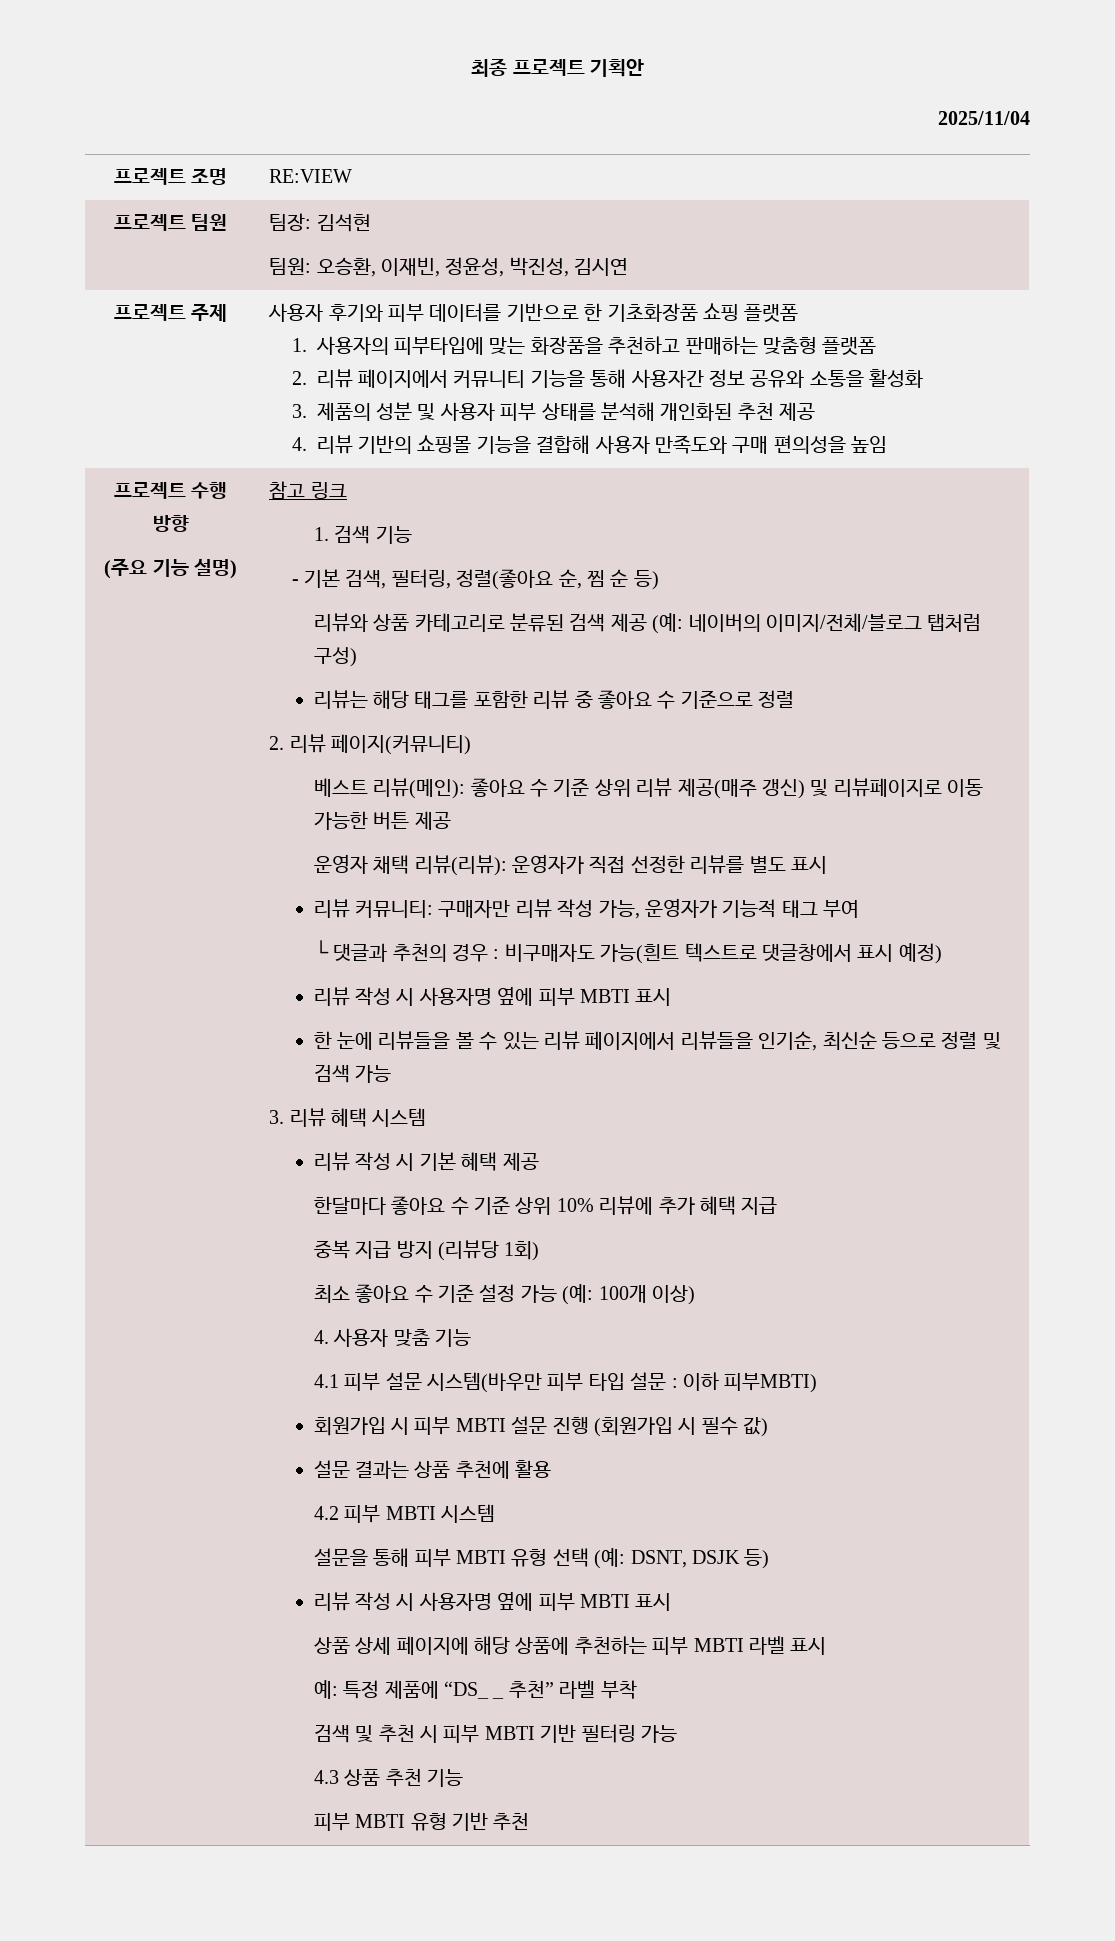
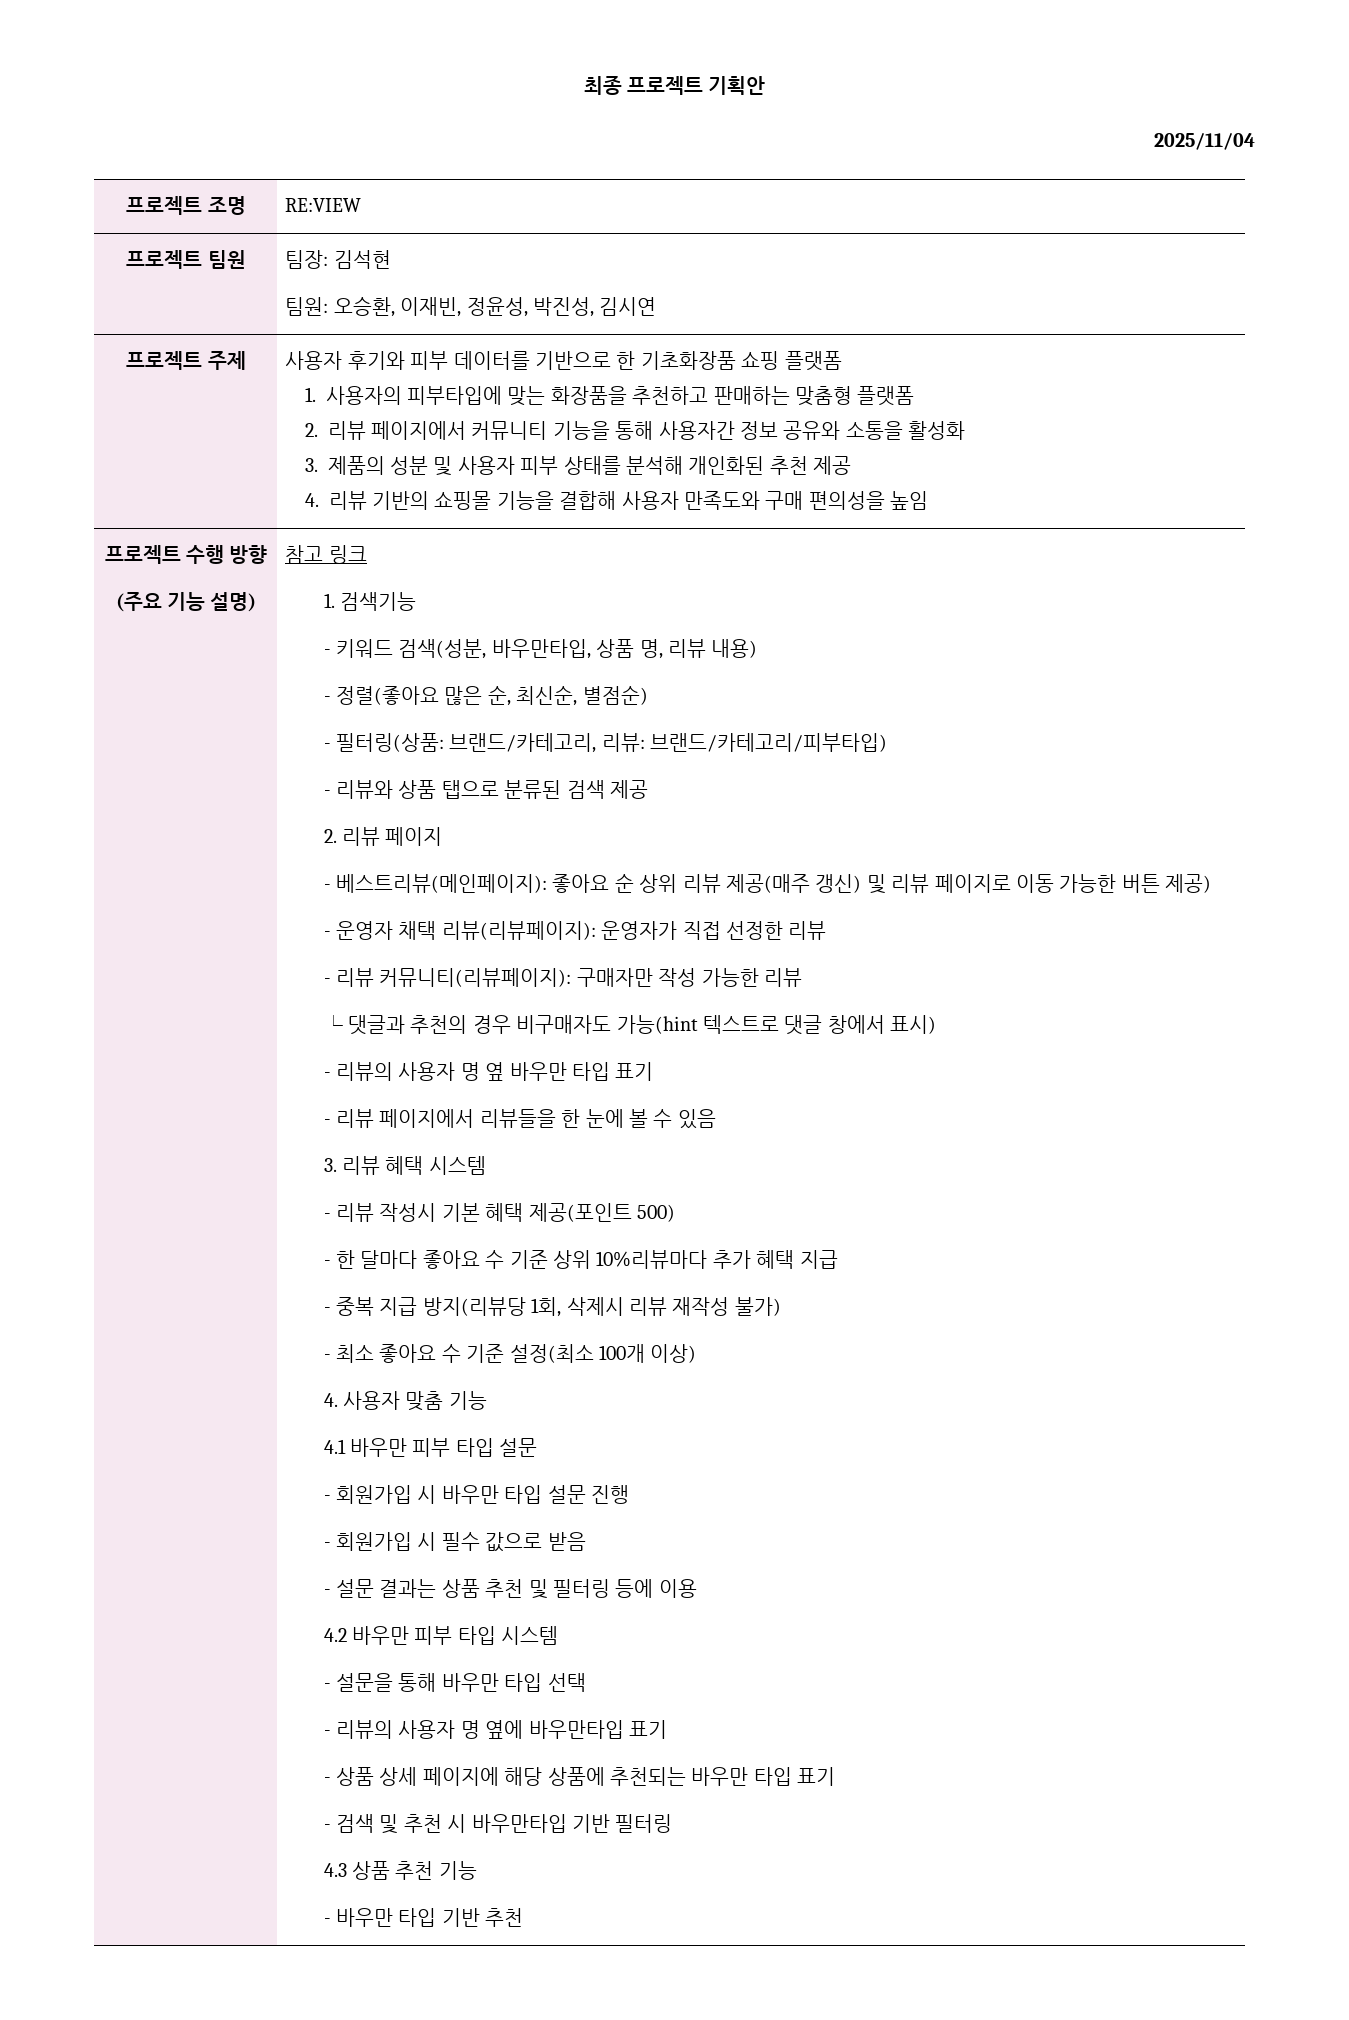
[334,525,412,544] [291,569,659,590] 검색 기능 // - 기본 검색, 필터링, 정렬(좋아요 순, 찜 순 등) // -> [340,592,417,611] [323,639,758,659] [323,685,648,706] [323,733,888,753] [323,790,331,796] 검색기능 // - 키워드 검색(성분, 바우만타입, 상품 명, 리뷰 내용) // - 정렬(좋아요 많은 순, 최신순, 별점순) // - 필터링(상품: 브랜드/카테고리, 리뷰: 브랜드/카테고리/피부타입) // -
[414,613,505,632] 카테고리로 -> [441,780,499,799] 탭으로
[652,613,982,634] [313,647,357,667] [313,690,795,709] [269,734,472,755] [313,778,590,799] (예: 네이버의 이미지/전체/블로그 탭처럼 구성) // 리뷰는 해당 태그를 포함한 리뷰 중 좋아요 수 기준으로 정렬 // 2. 리뷰 페이지(커뮤니티) // 베스트 리뷰(메인): 좋아요 수 기준 -> [323,827,443,846] [323,873,634,893] // 2. 리뷰 페이지 // - 베스트리뷰(메인페이지): 좋아요 순
[833,778,942,797] 리뷰페이지로 -> [891,874,1011,893] 리뷰 페이지로
[414,811,451,830] 제공 // -> [1165,874,1212,893] [323,931,331,937] 제공) // -
[414,855,507,876] 리뷰(리뷰): -> [441,921,596,940] 리뷰(리뷰페이지):
[690,855,828,874] [313,898,860,919] [313,940,942,964] [313,986,672,1006] [313,1031,1001,1051] [313,1064,391,1083] [269,1108,427,1127] [313,1152,539,1171] [313,1196,654,1215] 리뷰를 별도 표시 // 리뷰 커뮤니티: 구매자만 리뷰 작성 가능, 운영자가 기능적 태그 부여 // └ 댓글과 추천의 경우 : 비구매자도 가능(흰트 텍스트로 댓글창에서 표시 예정) // 리뷰 작성 시 사용자명 옆에 피부 MBTI 표시 // 한 눈에 리뷰들을 볼 수 있는 리뷰 페이지에서 리뷰들을 인기순, 최신순 등으로 정렬 및 검색 가능 // 3. 리뷰 혜택 시스템 // 리뷰 작성 시 기본 혜택 제공 // 한달마다 좋아요 수 기준 상위 10% 리뷰에 -> [788,921,827,940] [323,968,803,987] [323,1015,937,1035] [323,1062,654,1081] [323,1109,716,1129] [323,1156,486,1175] [323,1203,676,1222] [323,1250,708,1269] 리뷰 // - 리뷰 커뮤니티(리뷰페이지): 구매자만 작성 가능한 리뷰 // └ 댓글과 추천의 경우 비구매자도 가능(hint 텍스트로 댓글 창에서 표시) // - 리뷰의 사용자 명 옆 바우만 타입 표기 // - 리뷰 페이지에서 리뷰들을 한 눈에 볼 수 있음 // 3. 리뷰 혜택 시스템 // - 리뷰 작성시 기본 혜택 제공(포인트 500) // - 한 달마다 좋아요 수 기준 상위 10%리뷰마다
(778, 1206) none -> [323,1307,331,1313] -
[396,1240,540,1261] 방지 (리뷰당 1회) // -> [422,1297,781,1317] [323,1354,331,1360] 방지(리뷰당 1회, 삭제시 리뷰 재작성 불가) // -
[479,1284,594,1305] 설정 가능 (예: -> [509,1344,594,1363] 설정(최소
[344,1372,543,1393] 피부 설문 시스템(바우만 -> [350,1438,408,1457] 바우만
[671,1372,818,1393] [313,1416,769,1437] [313,1460,552,1479] [313,1504,496,1523] : 이하 피부MBTI) // 회원가입 시 피부 MBTI 설문 진행 (회원가입 시 필수 값) // 설문 결과는 상품 추천에 활용 // 4.2 피부 MBTI 시스템 // -> [323,1485,630,1504] [323,1532,586,1552] [323,1579,697,1599] [323,1626,559,1645] [323,1683,331,1689] // - 회원가입 시 바우만 타입 설문 진행 // - 회원가입 시 필수 값으로 받음 // - 설문 결과는 상품 추천 및 필터링 등에 이용 // 4.2 바우만 피부 타입 시스템 // -
[414,1548,770,1569] [313,1591,672,1611] 피부 MBTI 유형 선택 (예: DSNT, DSJK 등) // 리뷰 작성 시 사용자명 옆에 피부 MBTI 표시 // -> [441,1673,586,1692] [323,1720,668,1739] [323,1777,331,1783] 바우만 타입 선택 // - 리뷰의 사용자 명 옆에 바우만타입 표기 // -
[574,1636,827,1655] [313,1680,637,1699] 추천하는 피부 MBTI 라벨 표시 // 예: 특정 제품에 “DS_ _ 추천” 라벨 부착 // -> [610,1767,836,1786] [323,1824,331,1830] 추천되는 바우만 타입 표기 // -
[443,1725,535,1743] 피부 MBTI -> [471,1814,567,1833] 바우만타입
[641,1725,678,1743] 가능 -> (673, 1823) none
[313,1813,447,1831] 피부 MBTI 유형 -> [323,1908,437,1927] - 바우만 타입

